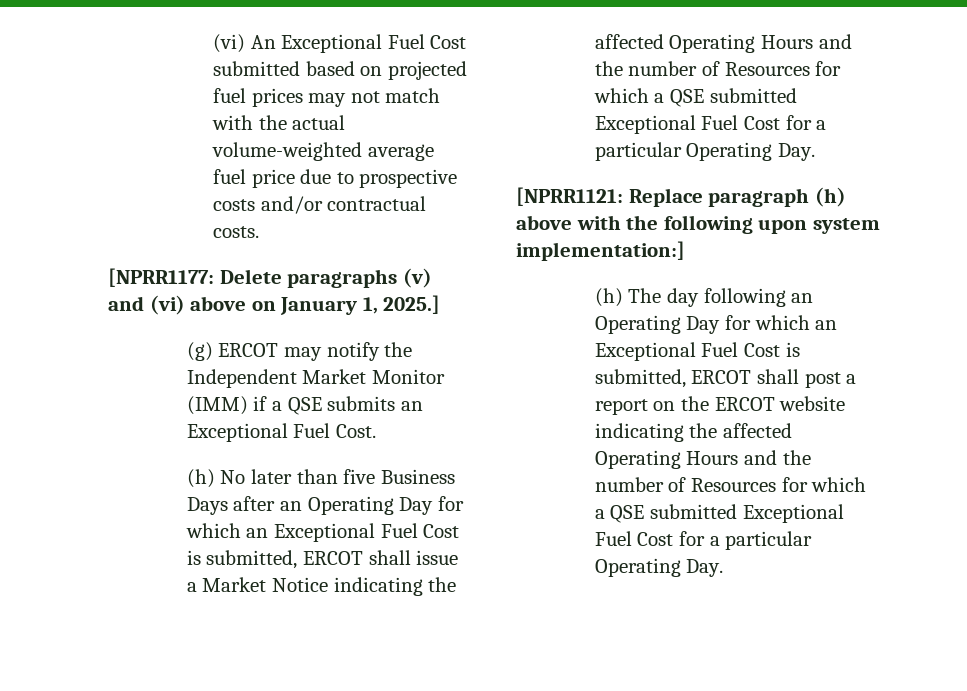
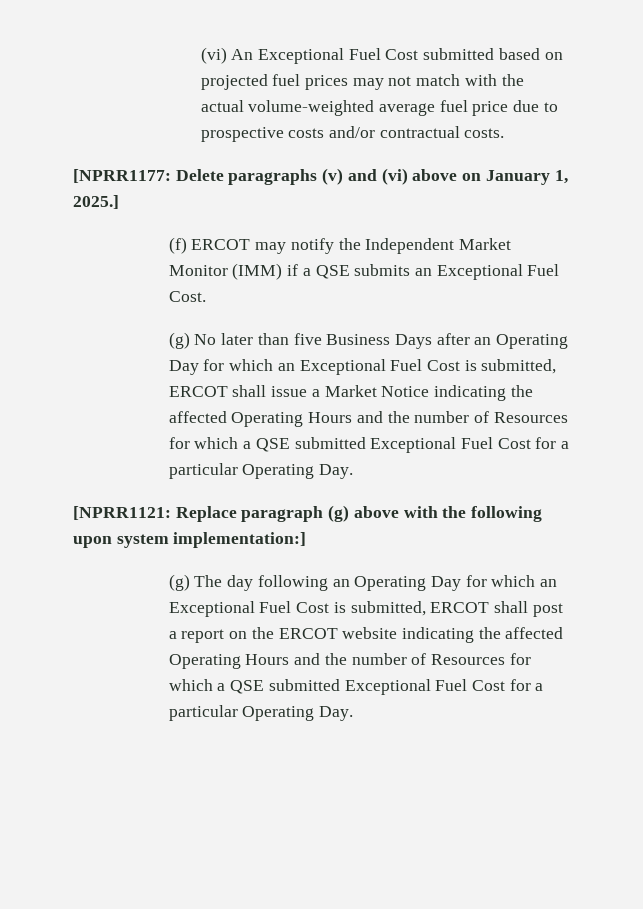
[186,342,213,361] (g) -> [168,237,187,254] (f)
[186,469,215,488] (h) -> [168,332,190,349] (g)
[814,187,846,207] (h) -> [328,505,350,522] (g)
[594,288,623,307] (h) -> [168,574,190,591] (g)

